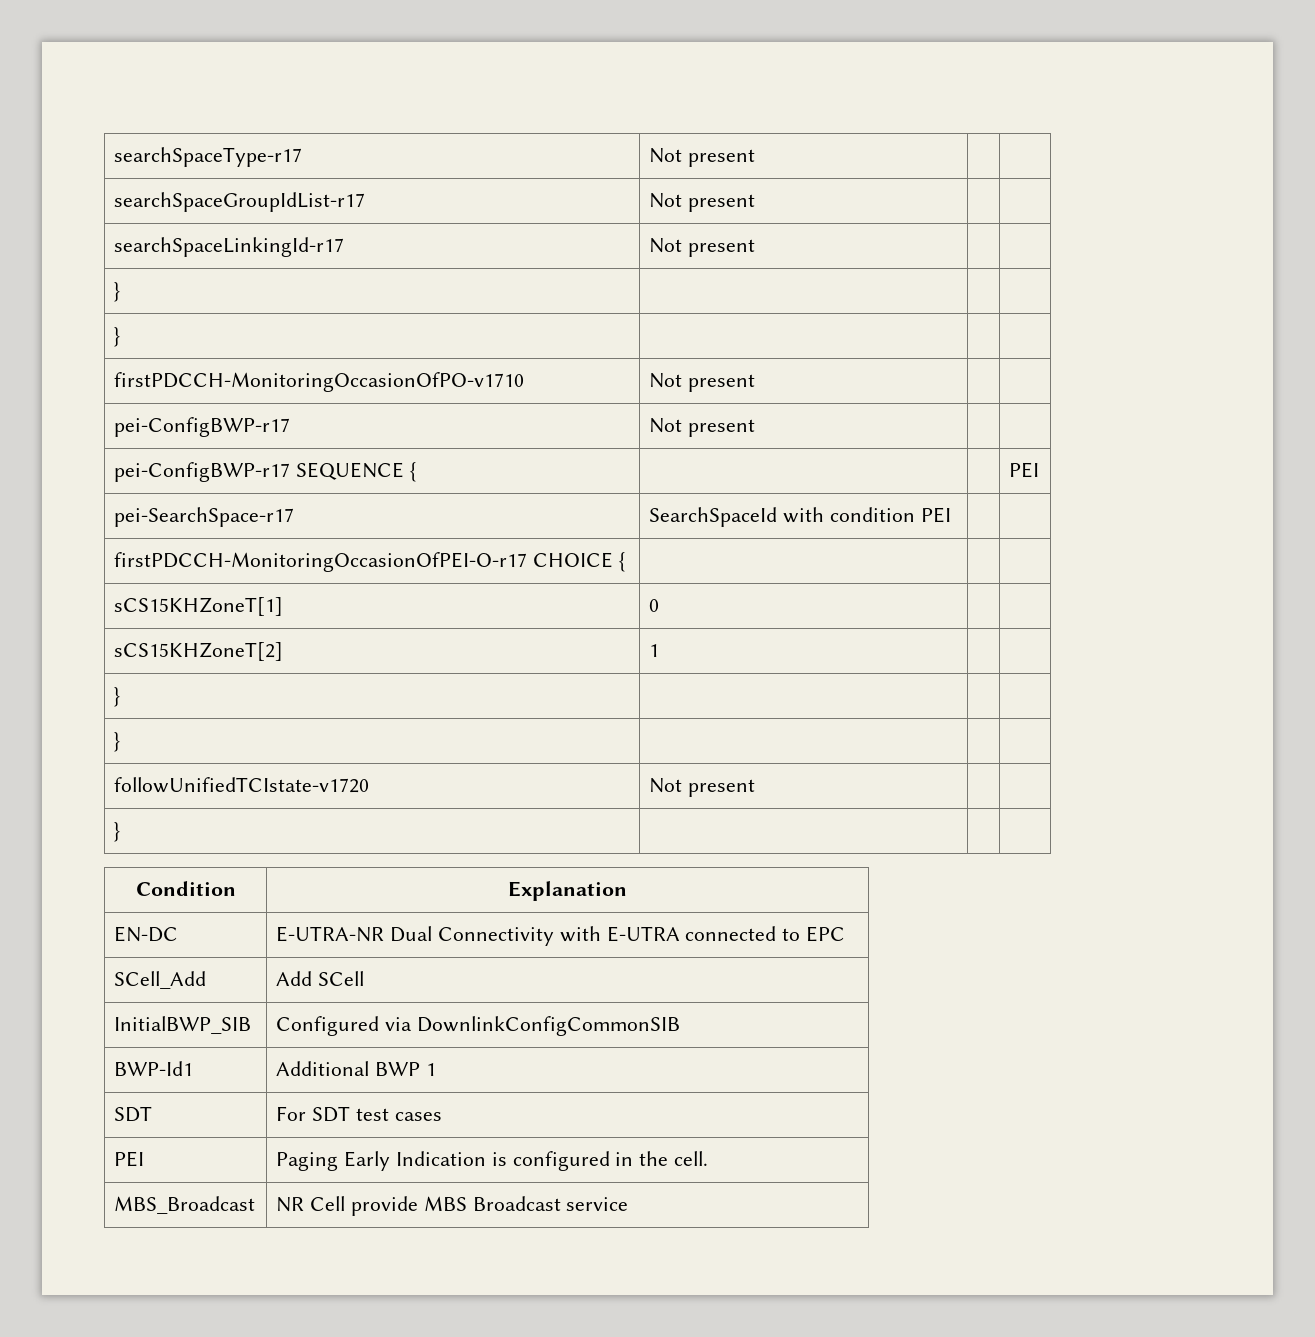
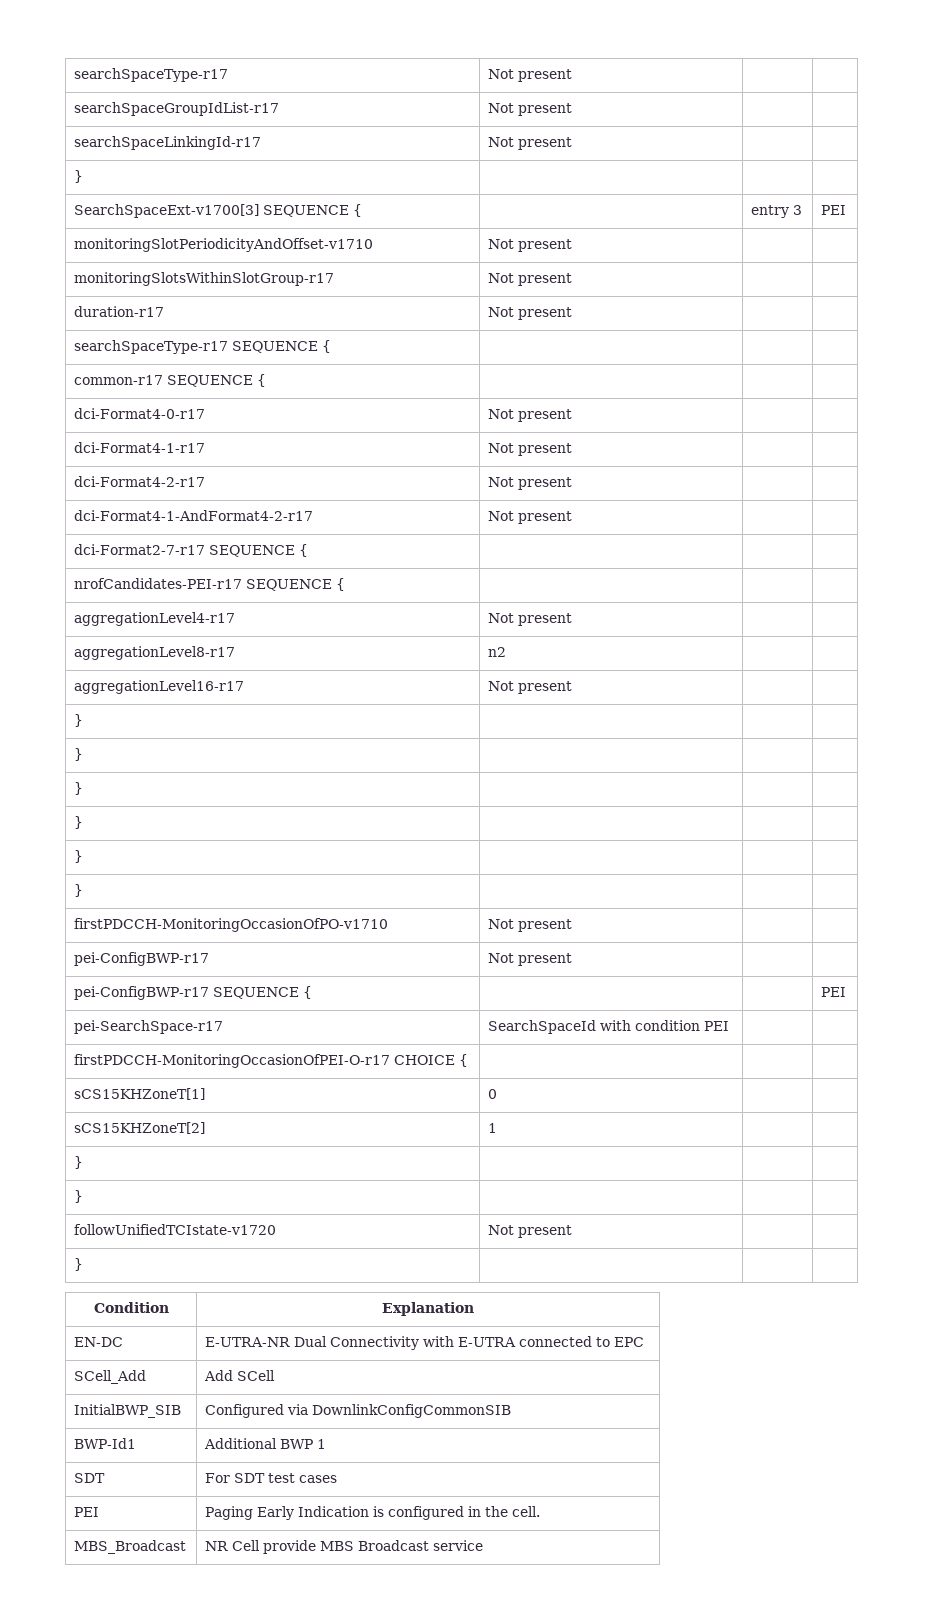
(121, 292) none -> [74,204,363,218] [751,205,803,218] [821,205,847,215] [74,238,374,252] [488,239,573,252] [74,272,335,286] [488,273,573,286] [74,306,165,317] [488,307,573,320] [74,340,332,354] [74,374,267,387] [74,408,206,419] [488,409,573,422] [74,442,206,453] [488,443,573,456] [74,476,206,487] [488,477,573,490] [74,510,314,521] [488,511,573,524] [74,544,309,557] [74,578,346,591] [74,612,236,626] [488,613,573,626] [74,646,236,660] [488,647,507,657] [74,680,245,694] [488,681,573,694] [74,714,84,727] [74,748,84,761] [74,782,84,795] [74,816,84,829] [74,850,84,863] // SearchSpaceExt-v1700[3] SEQUENCE { | | entry 3 | PEI // monitoringSlotPeriodicityAndOffset-v1710 | Not present | | // monitoringSlotsWithinSlotGroup-r17 | Not present | | // duration-r17 | Not present | | // searchSpaceType-r17 SEQUENCE { | | | // common-r17 SEQUENCE { | | | // dci-Format4-0-r17 | Not present | | // dci-Format4-1-r17 | Not present | | // dci-Format4-2-r17 | Not present | | // dci-Format4-1-AndFormat4-2-r17 | Not present | | // dci-Format2-7-r17 SEQUENCE { | | | // nrofCandidates-PEI-r17 SEQUENCE { | | | // aggregationLevel4-r17 | Not present | | // aggregationLevel8-r17 | n2 | | // aggregationLevel16-r17 | Not present | | // } | | | // } | | | // } | | | // } | | | // } | | |

